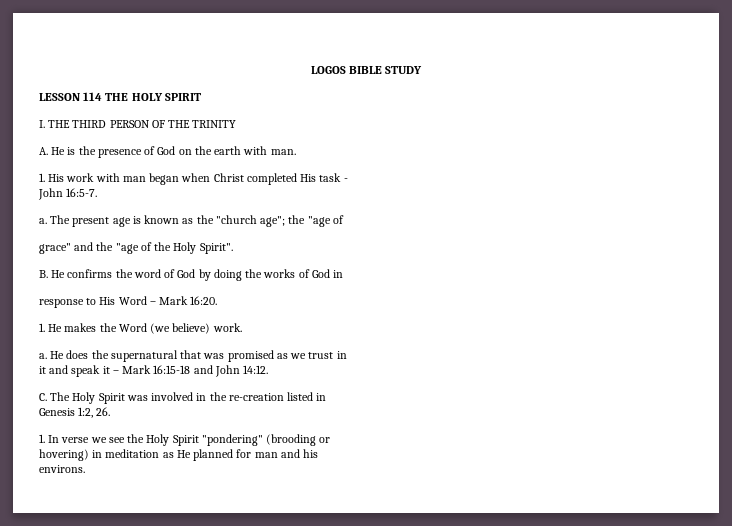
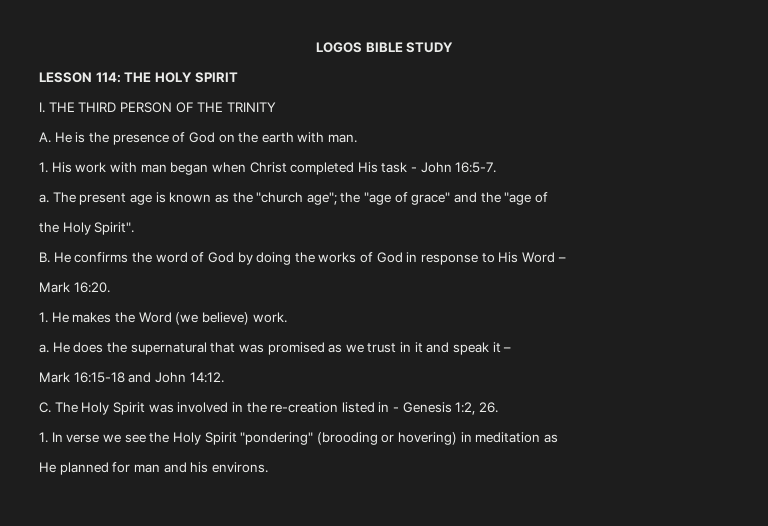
[83,92,103,101] 114 -> [95,72,121,83] 114:
(348, 180) // -> (418, 169) none
(344, 219) // -> (408, 197) none
(152, 246) none -> (548, 197) //
(344, 274) // -> (418, 257) none
(156, 303) none -> (566, 259) //
(347, 355) // -> (412, 347) none
(119, 372) none -> (512, 349) //
(327, 397) // -> [393,407,400,412] -
(331, 440) // -> (395, 438) none
(174, 455) none -> (559, 438) //
(319, 453) // -> (209, 467) none

